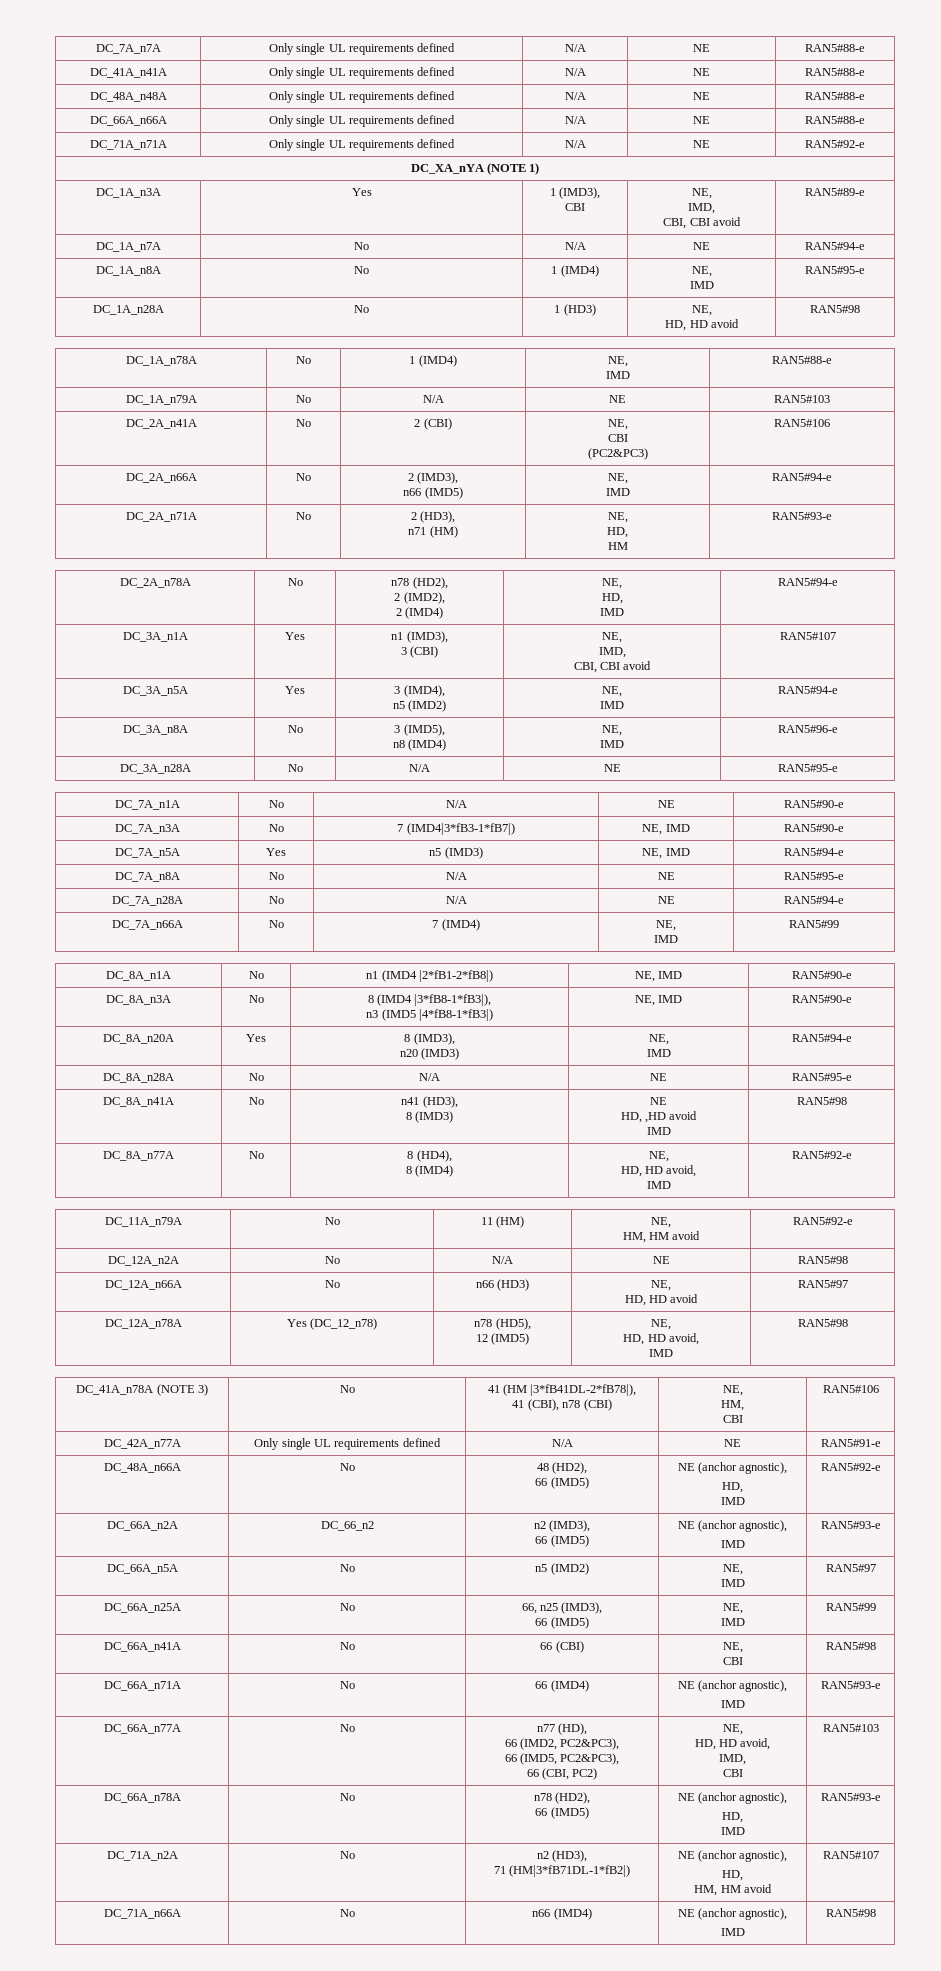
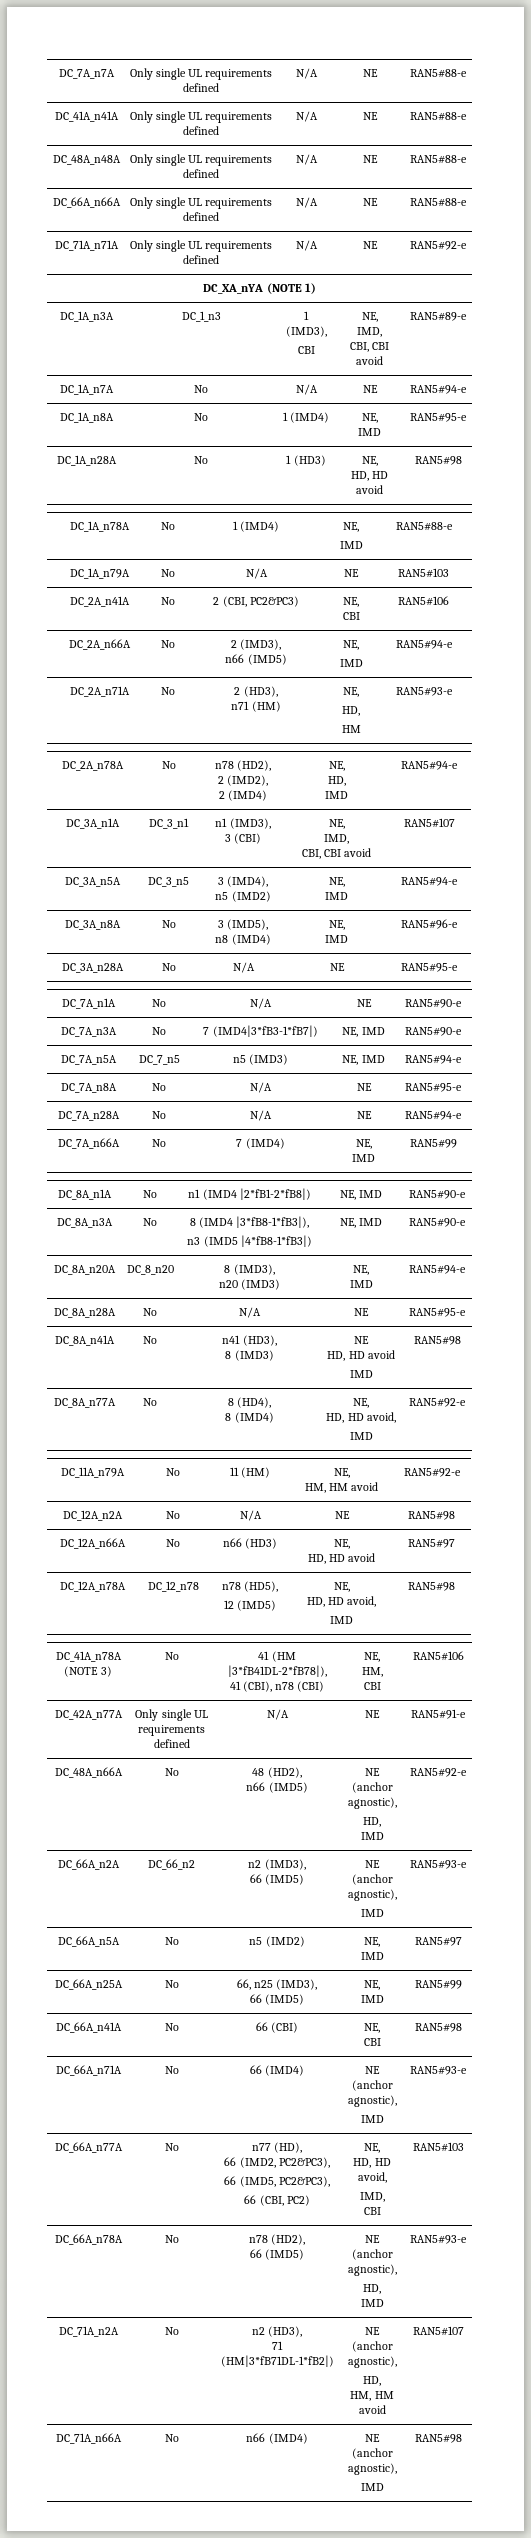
[351,188,372,196] Yes -> [181,311,221,322] DC_1_n3
[423,418,452,430] [607,419,628,430] [607,434,628,442] [587,448,648,460] (CBI) | NE, // CBI // (PC2&PC3) -> [222,596,299,607] [343,597,359,607] [342,612,360,620] (CBI, PC2&PC3) | NE, // CBI
[285,632,305,640] Yes -> [149,818,189,829] DC_3_n1
[285,686,305,694] Yes -> [148,877,189,887] DC_3_n5
[266,848,286,856] Yes -> [138,1055,180,1065] DC_7_n5
[246,1034,266,1042] Yes -> [126,1265,174,1275] DC_8_n20
[645,1112,666,1123] ,HD -> [348,1351,365,1359] HD
[286,1318,378,1330] Yes (DC_12_n78) -> [147,1581,199,1592] DC_12_n78
[535,1478,548,1486] 66 -> [246,1782,266,1791] n66

